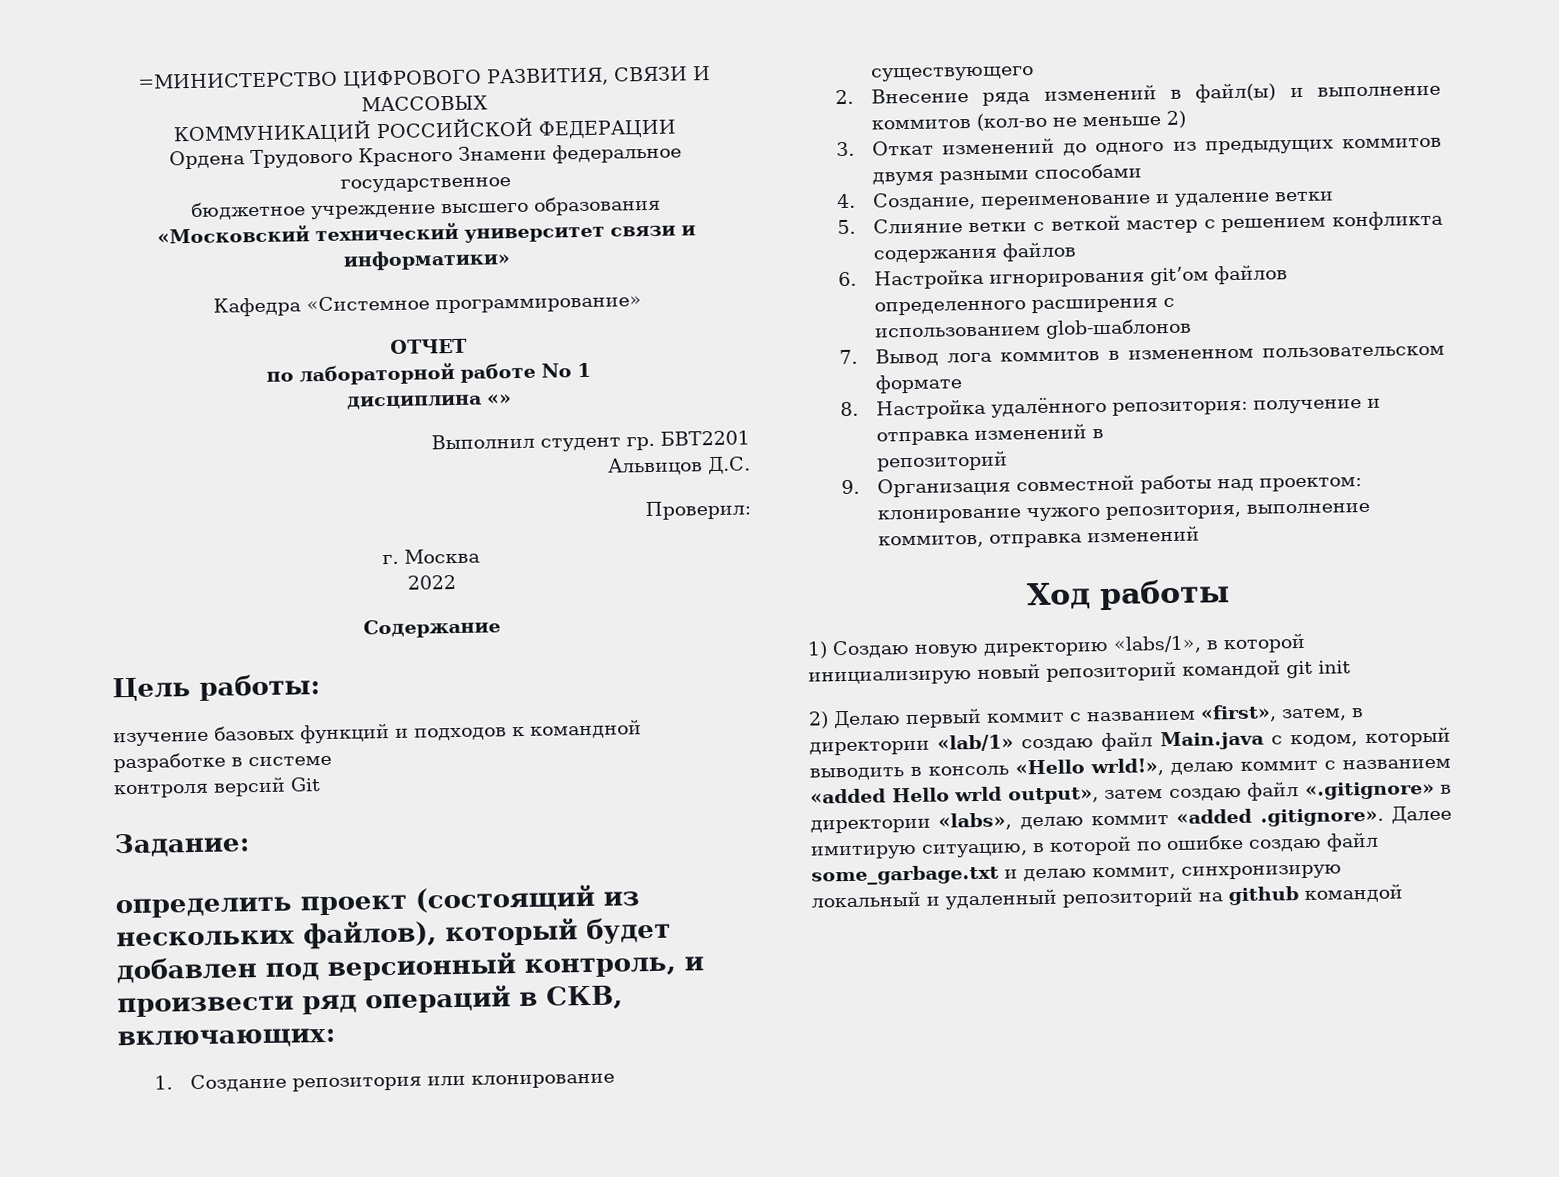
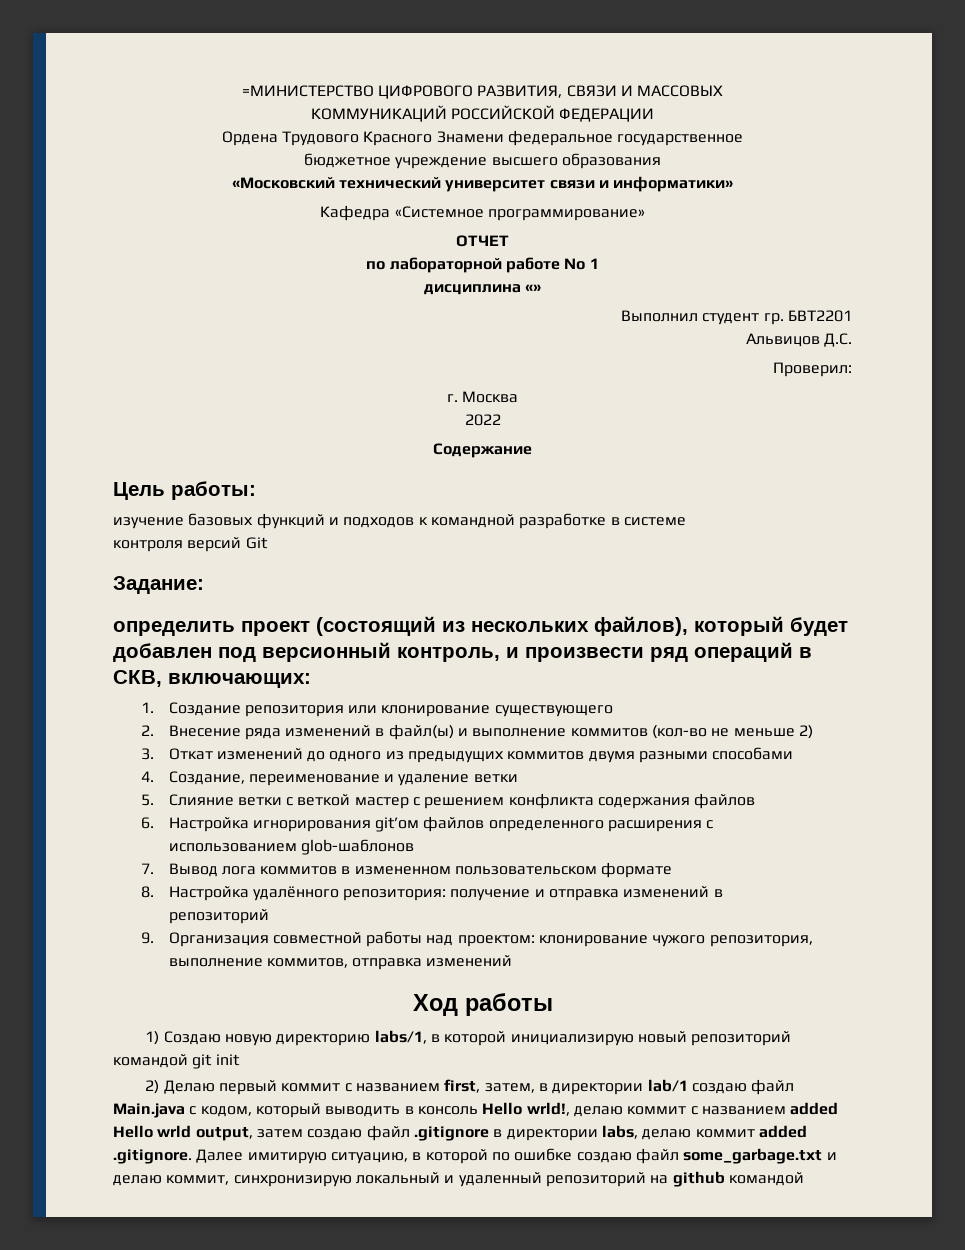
[1113,635,1202,654] «labs/1», -> [374,1030,427,1044] labs/1,
[1200,704,1277,723] «first», -> [444,1079,481,1093] first,
[937,734,1014,752] «lab/1» -> [647,1079,688,1092] lab/1
[1015,758,1164,777] «Hello wrld!», -> [482,1102,570,1116] Hello wrld!,
[810,788,886,804] «added -> [790,1102,839,1115] added
[1007,787,1099,805] output», -> [195,1127,253,1141] output,
[1304,780,1452,800] [810,807,1384,834] «.gitignore» в директории «labs», делаю коммит «added .gitignore». -> [413,1125,807,1141] [113,1149,192,1164] .gitignore в директории labs, делаю коммит added .gitignore.

